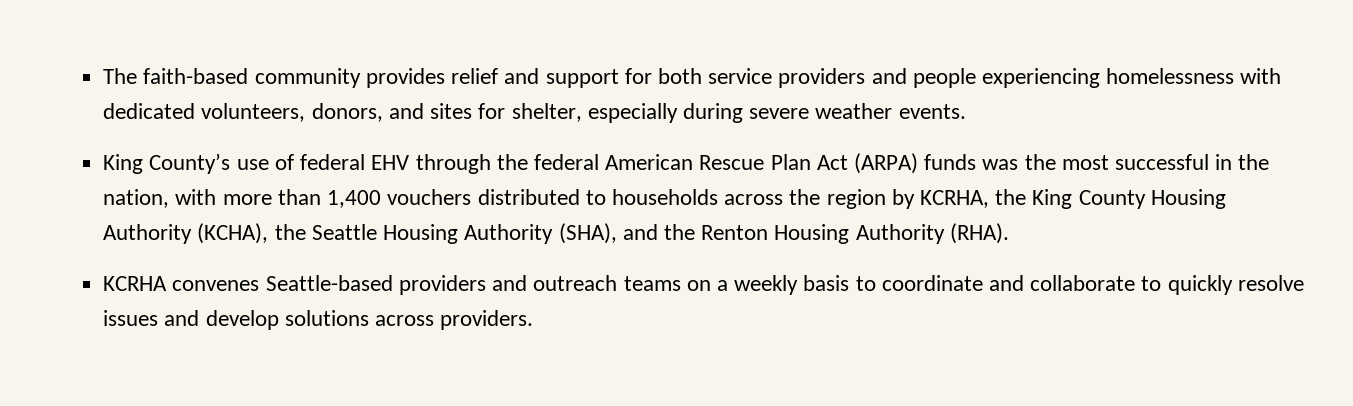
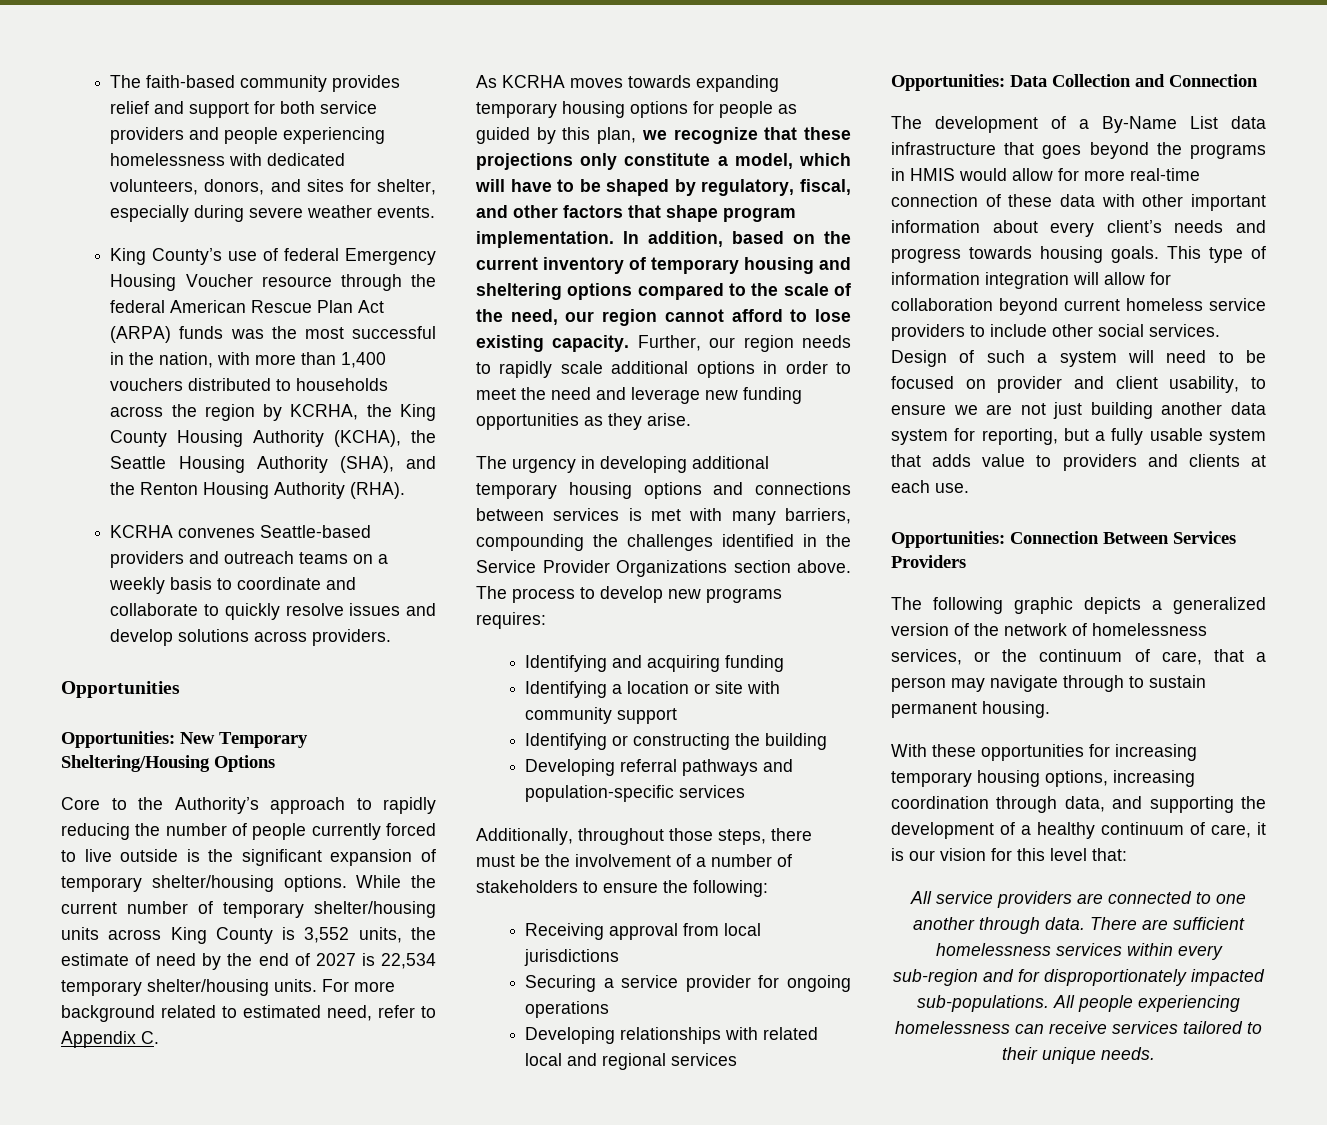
[371,155,410,170] EHV -> [345,248,436,265] [110,274,332,291] Emergency Housing Voucher resource
(534, 320) none -> [61,681,180,698] [61,731,308,748] [61,755,275,772] [61,797,436,814] [61,823,436,840] [61,849,436,866] [61,875,436,892] [61,901,436,918] [61,927,436,944] [61,953,436,970] [61,979,395,996] [61,1005,436,1022] [61,1031,159,1048] [476,75,779,92] [476,101,797,118] [476,127,851,144] [476,153,851,170] [475,179,851,196] [476,205,796,222] [476,231,851,248] [476,257,851,274] [476,283,851,300] [476,309,851,326] [476,335,851,352] [476,361,851,378] [476,387,802,404] [476,413,691,430] [476,456,769,473] [476,482,851,499] [476,508,851,525] [476,534,851,551] [476,560,851,577] [476,586,782,603] [476,612,546,629] [525,655,785,672] [525,681,781,698] [525,707,678,724] [525,733,828,750] [525,759,794,776] [525,785,746,802] [476,828,812,845] [476,854,792,867] [476,880,768,897] [525,923,762,940] [524,949,620,966] [525,975,851,992] [525,1001,610,1018] [525,1027,819,1044] [525,1053,738,1070] [891,74,1258,91] [891,116,1266,133] [891,142,1266,159] [891,168,1200,181] [891,194,1266,211] [891,220,1266,237] [891,246,1266,263] [891,272,1171,289] [891,298,1266,315] [891,324,1220,341] [891,350,1266,367] [891,376,1266,393] [891,402,1266,419] [891,428,1266,445] [891,454,1266,471] [891,480,969,493] [891,531,1236,548] [891,555,966,568] [891,597,1266,614] [891,623,1207,636] [891,649,1266,665] [891,675,1206,692] [891,701,1050,718] [891,744,1197,761] [891,770,1195,787] [891,796,1266,813] [891,822,1266,839] [891,848,1127,861] [910,891,1246,908] [913,917,1245,934] [935,943,1223,960] [893,969,1265,986] [917,995,1240,1012] [895,1021,1262,1034] [1002,1047,1155,1064] // Opportunities // Opportunities: New Temporary Sheltering/Housing Options // Core to the Authority’s approach to rapidly reducing the number of people currently forced to live outside is the significant expansion of temporary shelter/housing options. While the current number of temporary shelter/housing units across King County is 3,552 units, the estimate of need by the end of 2027 is 22,534 temporary shelter/housing units. For more background related to estimated need, refer to Appendix C. // As KCRHA moves towards expanding temporary housing options for people as guided by this plan, we recognize that these projections only constitute a model, which will have to be shaped by regulatory, fiscal, and other factors that shape program implementation. In addition, based on the current inventory of temporary housing and sheltering options compared to the scale of the need, our region cannot afford to lose existing capacity. Further, our region needs to rapidly scale additional options in order to meet the need and leverage new funding opportunities as they arise. // The urgency in developing additional temporary housing options and connections between services is met with many barriers, compounding the challenges identified in the Service Provider Organizations section above. The process to develop new programs requires: // Identifying and acquiring funding // Identifying a location or site with community support // Identifying or constructing the building // Developing referral pathways and population-specific services // Additionally, throughout those steps, there must be the involvement of a number of stakeholders to ensure the following: // Receiving approval from local jurisdictions // Securing a service provider for ongoing operations // Developing relationships with related local and regional services // Opportunities: Data Collection and Connection // The development of a By-Name List data infrastructure that goes beyond the programs in HMIS would allow for more real-time connection of these data with other important information about every client’s needs and progress towards housing goals. This type of information integration will allow for collaboration beyond current homeless service providers to include other social services. Design of such a system will need to be focused on provider and client usability, to ensure we are not just building another data system for reporting, but a fully usable system that adds value to providers and clients at each use. // Opportunities: Connection Between Services Providers // The following graphic depicts a generalized version of the network of homelessness services, or the continuum of care, that a person may navigate through to sustain permanent housing. // With these opportunities for increasing temporary housing options, increasing coordination through data, and supporting the development of a healthy continuum of care, it is our vision for this level that: // All service providers are connected to one another through data. There are sufficient homelessness services within every sub-region and for disproportionately impacted sub-populations. All people experiencing homelessness can receive services tailored to their unique needs.

